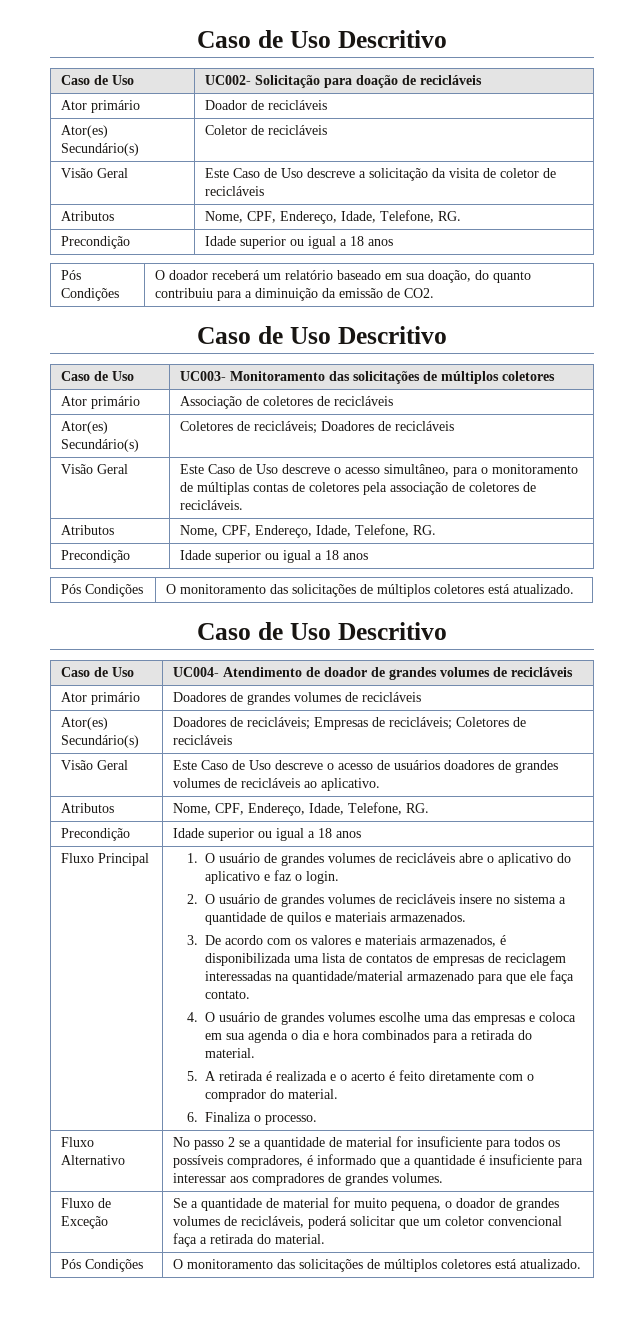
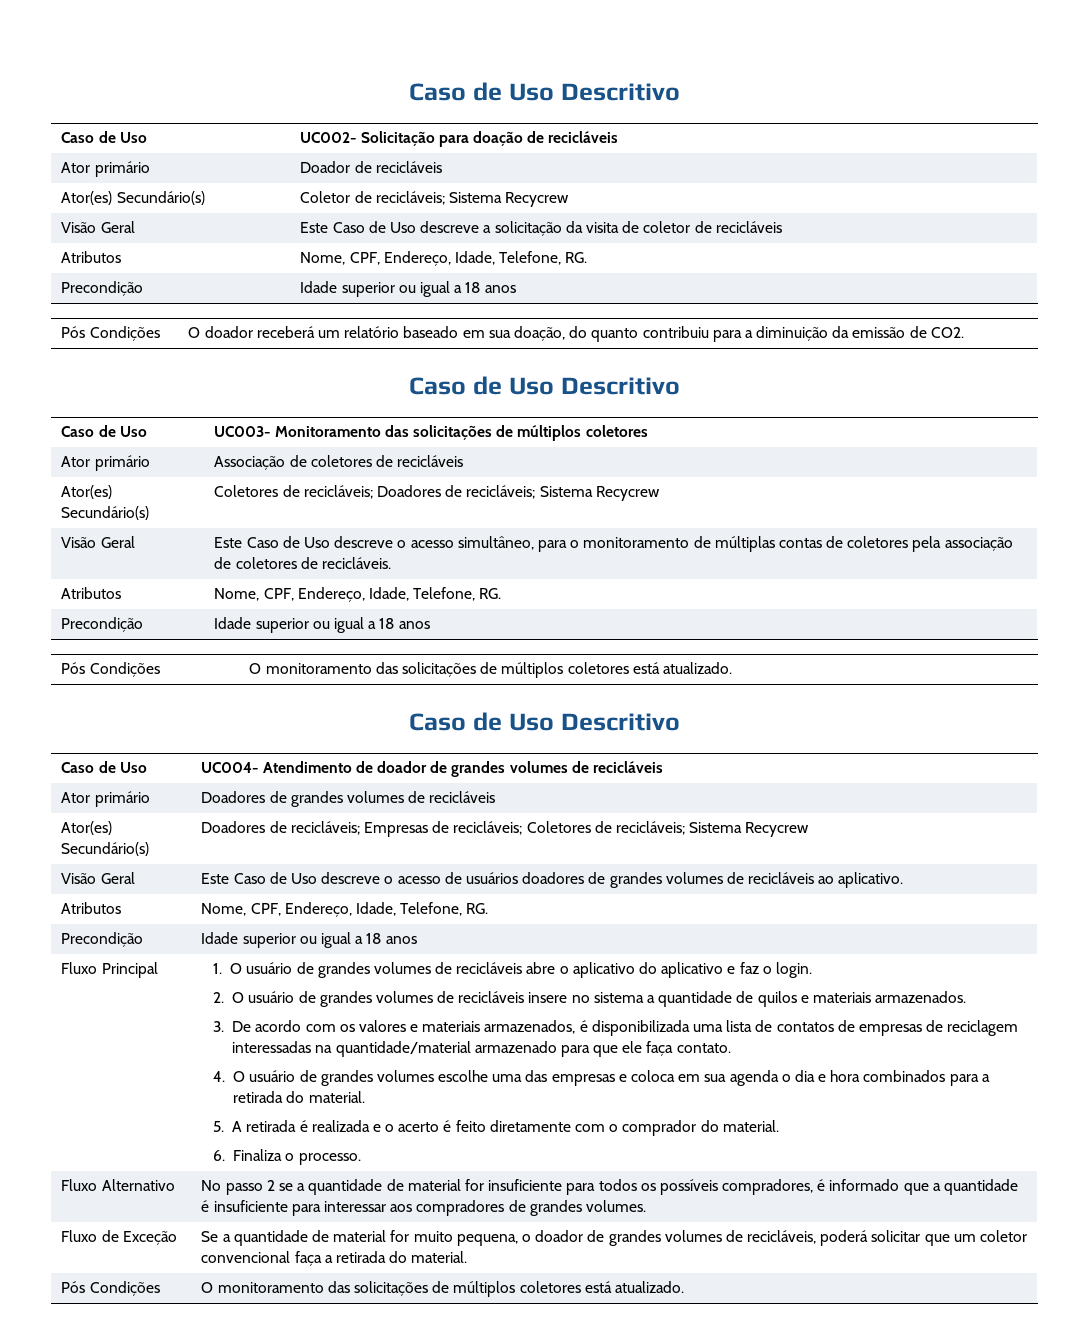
[267,125,327,135] recicláveis -> [375,191,570,207] recicláveis; Sistema Recycrew
[394,421,454,431] recicláveis -> [466,485,660,501] recicláveis; Sistema Recycrew
[172,735,232,745] recicláveis -> [615,821,810,837] recicláveis; Sistema Recycrew

